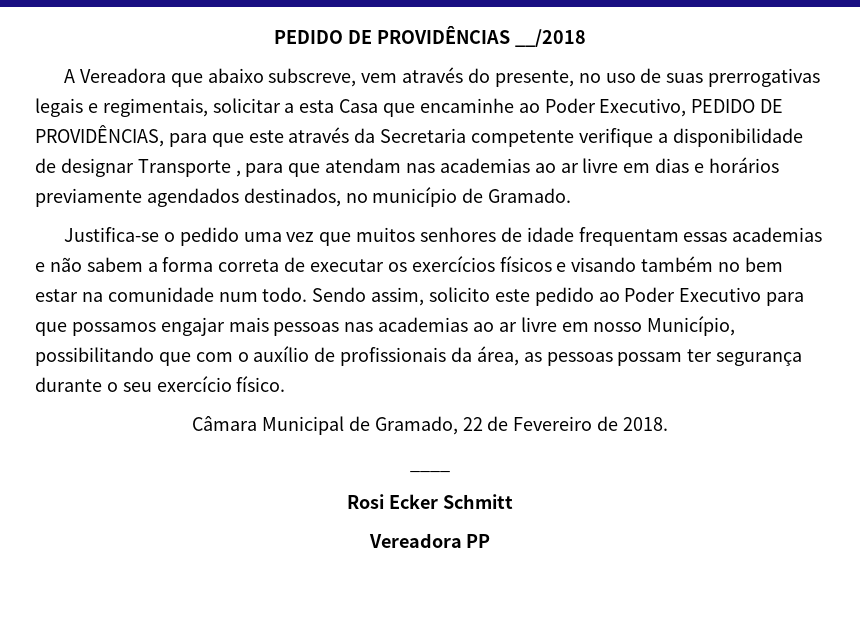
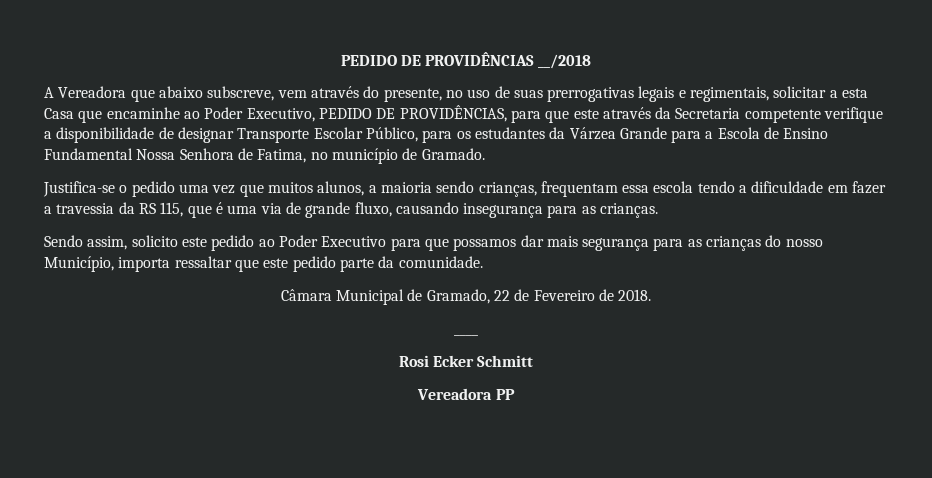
[235,157,779,177] [35,188,341,207] , para que atendam nas academias ao ar livre em dias e horários previamente agendados destinados, -> [313,127,829,143] [44,148,307,163] Escolar Público, para os estudantes da Várzea Grande para a Escola de Ensino Fundamental Nossa Senhora de Fatima,
[420,227,823,246] [35,256,783,272] [35,287,308,302] senhores de idade frequentam essas academias e não sabem a forma correta de executar os exercícios físicos e visando também no bem estar na comunidade num todo. -> [317,181,887,197] [44,202,659,218] alunos, a maioria sendo crianças, frequentam essa escola tendo a dificuldade em fazer a travessia da RS 115, que é uma via de grande fluxo, causando insegurança para as crianças. //
[160,316,736,336] [35,346,803,366] [35,376,286,392] engajar mais pessoas nas academias ao ar livre em nosso Município, possibilitando que com o auxílio de profissionais da área, as pessoas possam ter segurança durante o seu exercício físico. -> [520,235,823,251] [44,256,483,272] dar mais segurança para as crianças do nosso Município, importa ressaltar que este pedido parte da comunidade.

